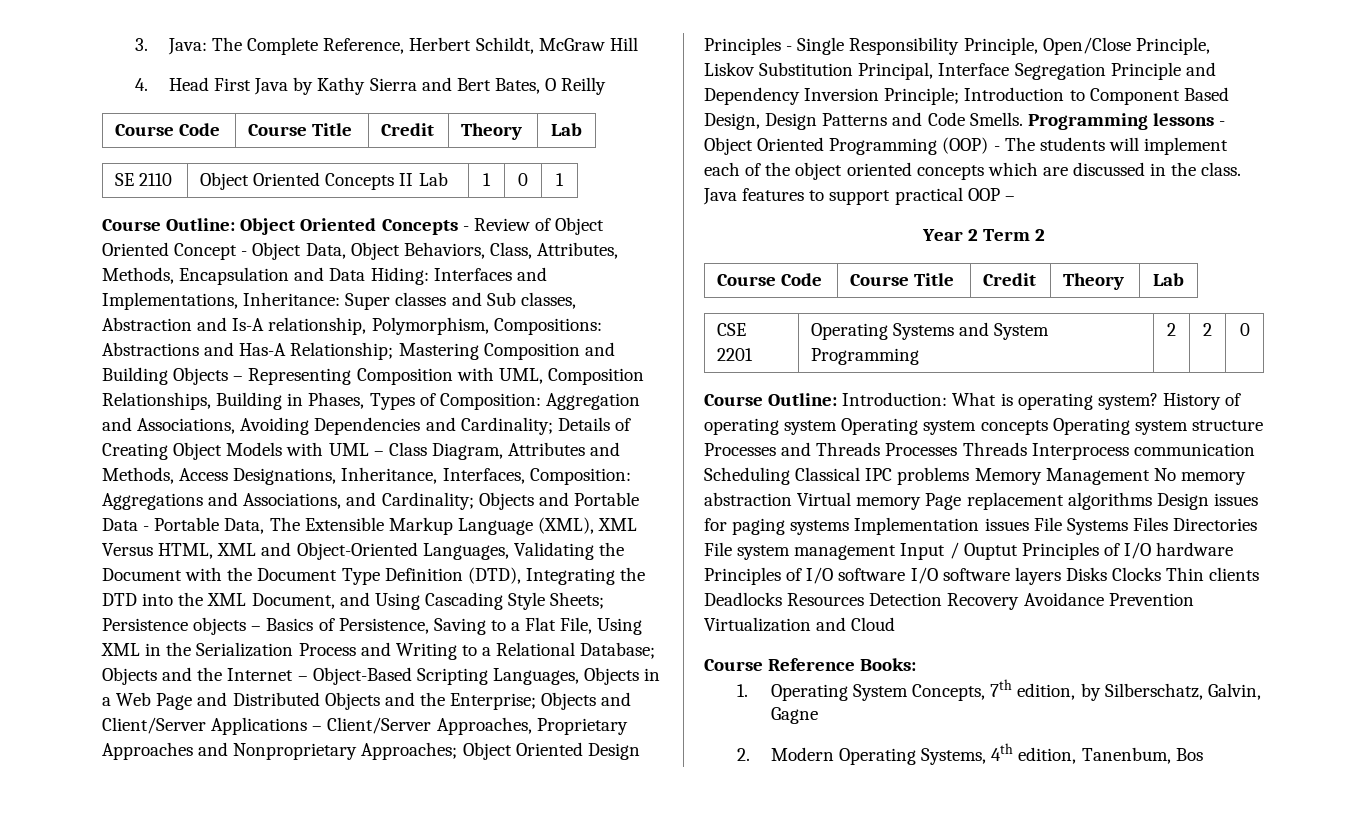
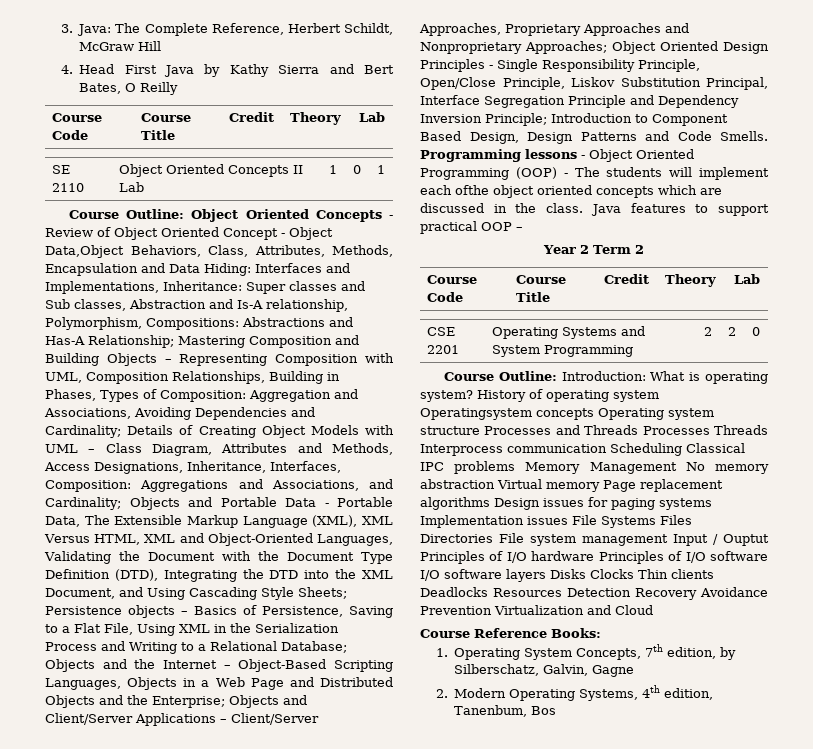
[305,242,400,260] Data, Object -> [45,245,124,258] Data,Object
[745,162,791,176] of the -> [455,185,489,195] ofthe
[841,418,977,435] Operating system -> [420,408,532,420] Operatingsystem

